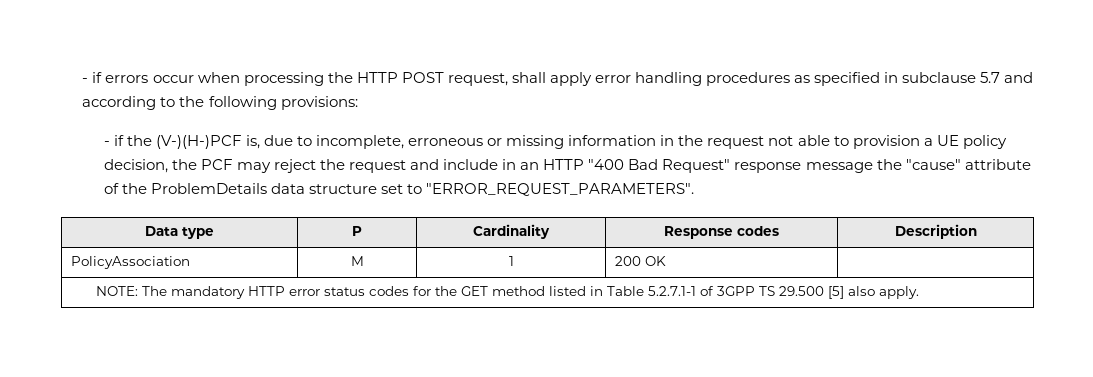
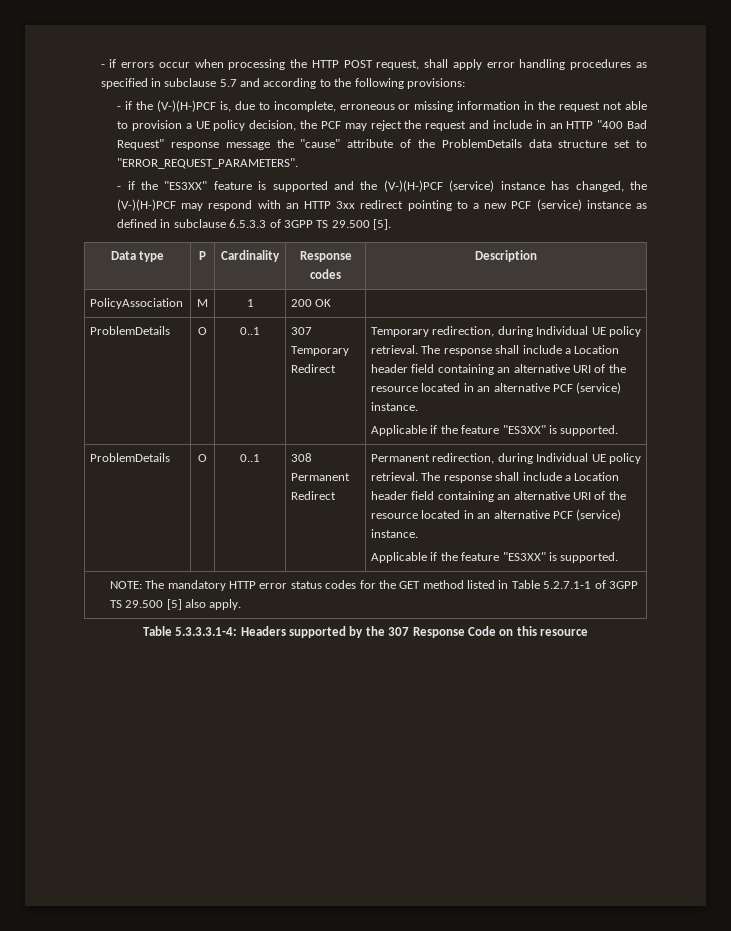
(695, 189) none -> [117,180,647,192] [117,199,647,211] [117,219,392,230] // - if the "ES3XX" feature is supported and the (V-)(H-)PCF (service) instance has changed, the (V-)(H-)PCF may respond with an HTTP 3xx redirect pointing to a new PCF (service) instance as defined in subclause 6.5.3.3 of 3GPP TS 29.500 [5].
(666, 261) none -> [90,326,171,335] [198,327,207,335] [240,327,260,335] [291,327,313,335] [291,346,350,356] [291,364,337,373] [371,326,641,337] [371,345,620,356] [371,364,626,375] [371,382,622,394] [371,402,419,411] [371,425,619,436] [90,453,171,462] [198,454,207,462] [240,454,260,462] [291,453,313,462] [291,473,351,481] [291,491,337,500] [371,453,641,464] [371,472,620,483] [371,491,626,502] [371,509,622,521] [371,529,419,538] [371,552,619,563] // ProblemDetails | O | 0..1 | 307 Temporary Redirect | Temporary redirection, during Individual UE policy retrieval. The response shall include a Location header field containing an alternative URI of the resource located in an alternative PCF (service) instance. // Applicable if the feature "ES3XX" is supported. // ProblemDetails | O | 0..1 | 308 Permanent Redirect | Permanent redirection, during Individual UE policy retrieval. The response shall include a Location header field containing an alternative URI of the resource located in an alternative PCF (service) instance. // Applicable if the feature "ES3XX" is supported.
(920, 292) none -> [142,626,589,638] // Table 5.3.3.3.1-4: Headers supported by the 307 Response Code on this resource

